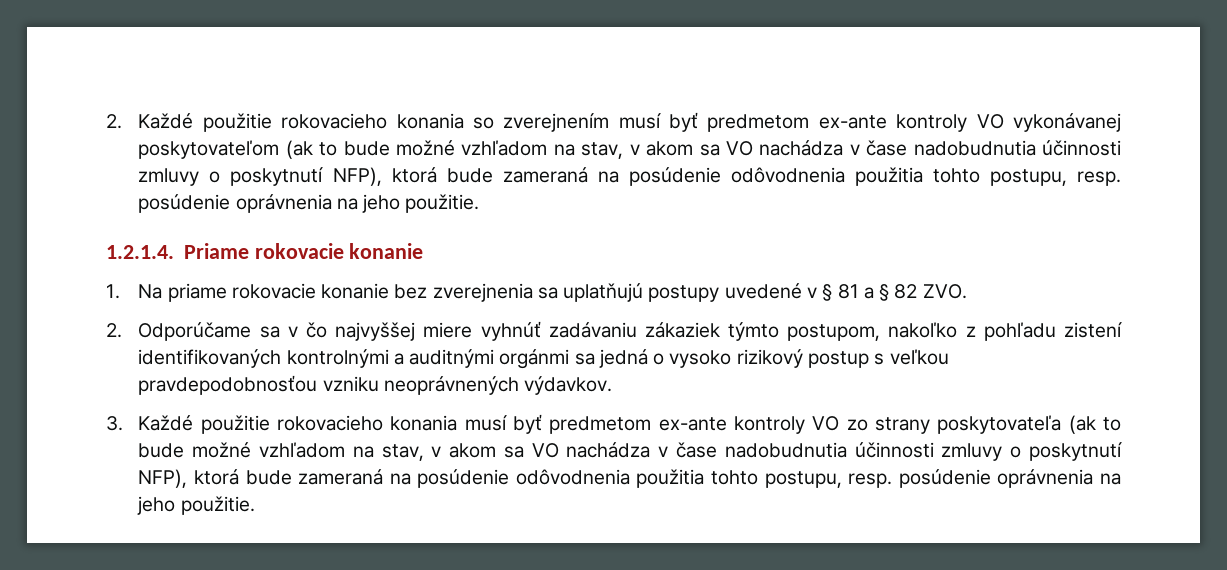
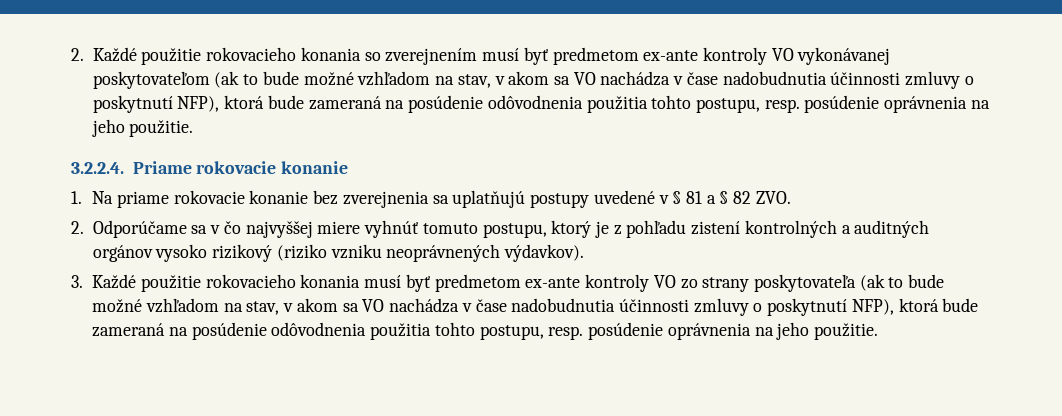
[106,245,174,259] 1.2.1.4. -> [71,162,124,174] 3.2.2.4.
[548,322,1122,341] [138,349,949,369] [138,375,318,395] zadávaniu zákaziek týmto postupom, nakoľko z pohľadu zistení identifikovaných kontrolnými a auditnými orgánmi sa jedná o vysoko rizikový postup s veľkou pravdepodobnosťou -> [422,220,930,238] [92,244,327,262] tomuto postupu, ktorý je z pohľadu zistení kontrolných a auditných orgánov vysoko rizikový (riziko
[524,376,613,395] výdavkov. -> [504,244,585,262] výdavkov).

